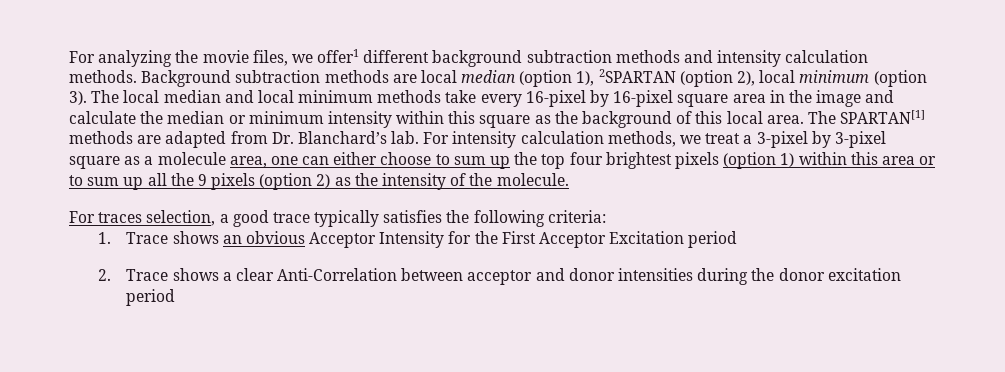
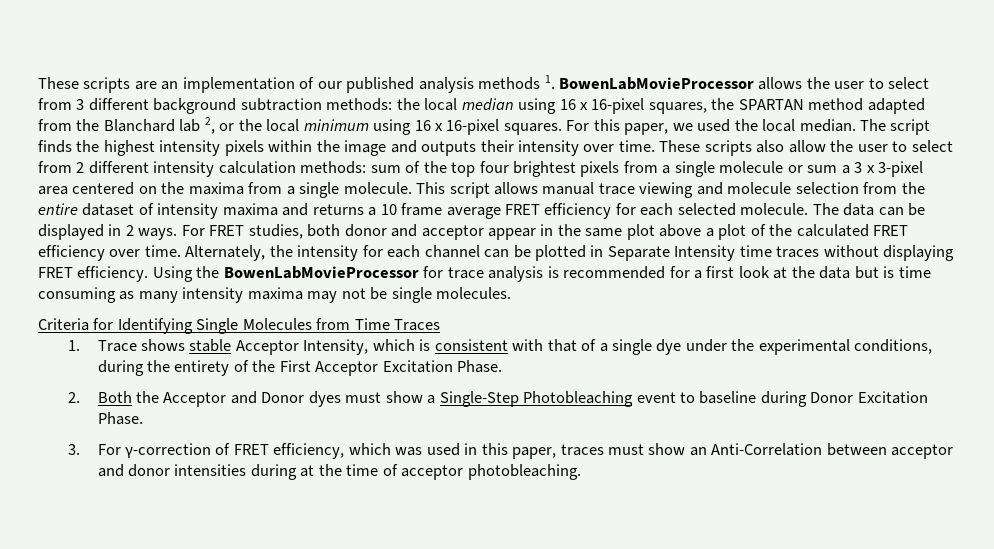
[69,49,869,67] [69,69,927,87] [69,90,895,107] [69,110,926,128] [69,131,886,148] [69,152,511,169] For analyzing the movie files, we offer1 different background subtraction methods and intensity calculation methods. Background subtraction methods are local median (option 1), 2SPARTAN (option 2), local minimum (option 3). The local median and local minimum methods take every 16-pixel by 16-pixel square area in the image and calculate the median or minimum intensity within this square as the background of this local area. The SPARTAN[1] methods are adapted from Dr. Blanchard’s lab. For intensity calculation methods, we treat a 3-pixel by 3-pixel square as a molecule area, one can either choose to sum up -> [38,75,930,93] [38,98,925,114] [38,117,931,135] [38,140,953,156] [38,161,421,177] These scripts are an implementation of our published analysis methods 1. BowenLabMovieProcessor allows the user to select from 3 different background subtraction methods: the local median using 16 x 16-pixel squares, the SPARTAN method adapted from the Blanchard lab 2, or the local minimum using 16 x 16-pixel squares. For this paper, we used the local median. The script finds the highest intensity pixels within the image and outputs their intensity over time. These scripts also allow the user to select from 2 different intensity calculation methods: sum of
[723,152,937,169] [69,173,569,190] [69,210,606,227] [97,231,472,248] (option 1) within this area or to sum up all the 9 pixels (option 2) as the intensity of the molecule. // For traces selection, a good trace typically satisfies the following criteria: // 1. Trace shows an obvious Acceptor Intensity for -> [623,161,924,177] [38,182,925,198] [38,203,926,219] [38,224,909,240] [38,245,955,261] [38,266,931,282] [38,287,512,303] [38,318,441,334] [67,339,933,355] [97,360,249,376] from a single molecule or sum a 3 x 3-pixel area centered on the maxima from a single molecule. This script allows manual trace viewing and molecule selection from the entire dataset of intensity maxima and returns a 10 frame average FRET efficiency for each selected molecule. The data can be displayed in 2 ways. For FRET studies, both donor and acceptor appear in the same plot above a plot of the calculated FRET efficiency over time. Alternately, the intensity for each channel can be plotted in Separate Intensity time traces without displaying FRET efficiency. Using the BowenLabMovieProcessor for trace analysis is recommended for a first look at the data but is time consuming as many intensity maxima may not be single molecules. // Criteria for Identifying Single Molecules from Time Traces // 1. Trace shows stable Acceptor Intensity, which is consistent with that of a single dye under the experimental conditions, during the entirety of
[688,231,738,248] period -> [457,360,503,373] Phase.
[126,268,274,281] Trace shows a clear -> [97,391,928,407] [97,412,143,425] [67,443,707,459] Both the Acceptor and Donor dyes must show a Single-Step Photobleaching event to baseline during Donor Excitation Phase. // 3. For γ-correction of FRET efficiency, which was used in this paper, traces must show an
[751,268,901,281] [126,289,176,306] the donor excitation period -> [300,464,581,480] at the time of acceptor photobleaching.

